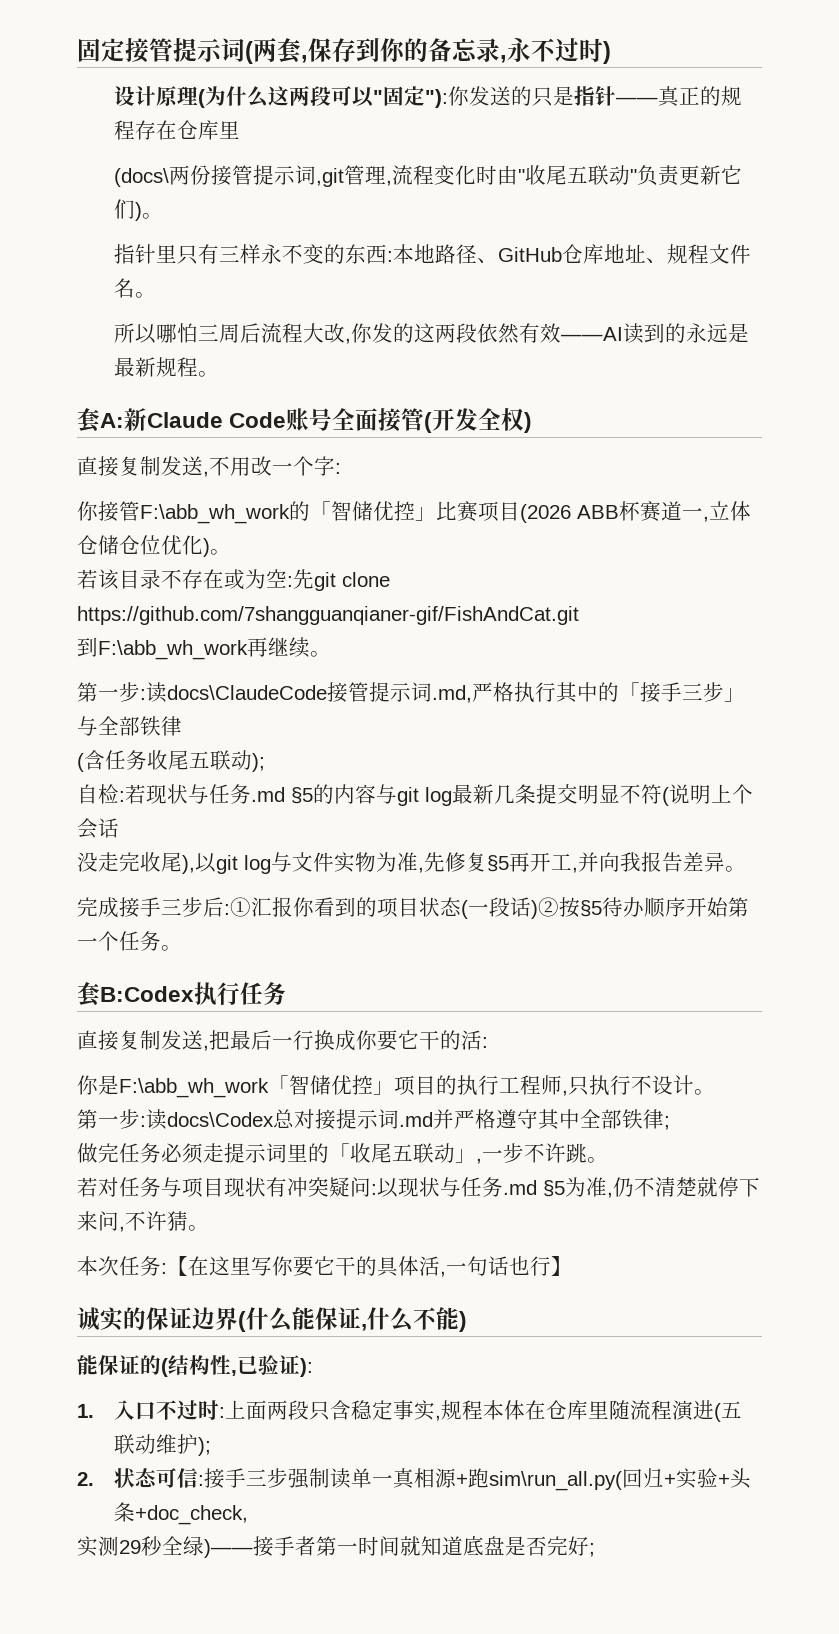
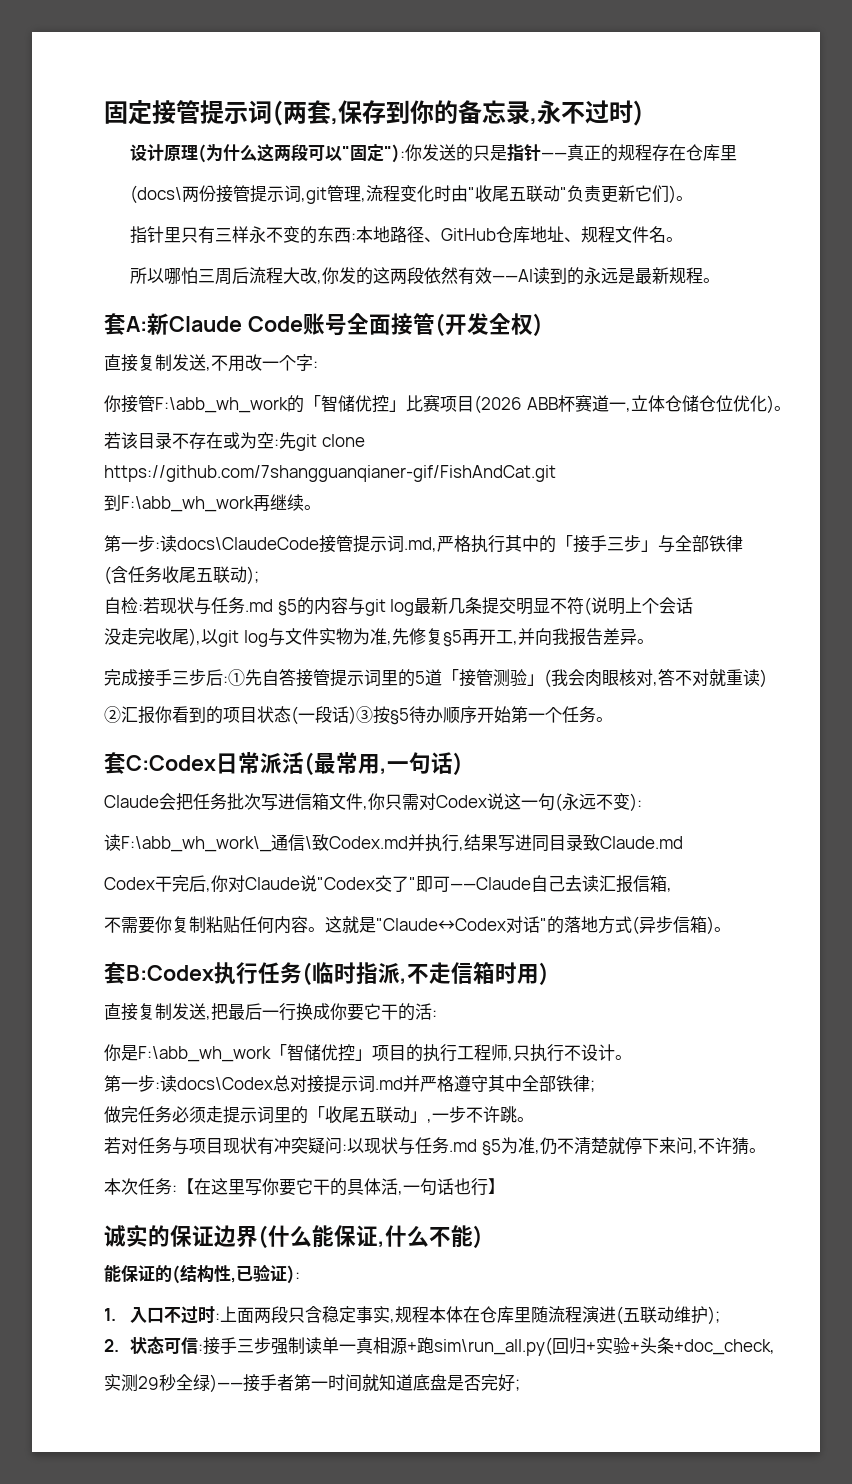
(251, 907) none -> [245,668,767,688] [104,706,121,723] 先自答接管提示词里的5道「接管测验」(我会肉眼核对,答不对就重读) // ②
[531,897,559,919] )② -> [349,706,373,725] )③
[100,982,286,1006] B:Codex执行任务 -> [126,752,463,776] [104,793,642,812] [104,834,683,852] [104,875,672,893] [104,916,731,935] [104,962,549,986] C:Codex日常派活(最常用,一句话) // Claude会把任务批次写进信箱文件,你只需对Codex说这一句(永远不变): // 读F:\abb_wh_work\_通信\致Codex.md并执行,结果写进同目录致Claude.md // Codex干完后,你对Claude说"Codex交了"即可——Claude自己去读汇报信箱, // 不需要你复制粘贴任何内容。这就是"Claude↔Codex对话"的落地方式(异步信箱)。 // 套B:Codex执行任务(临时指派,不走信箱时用)

